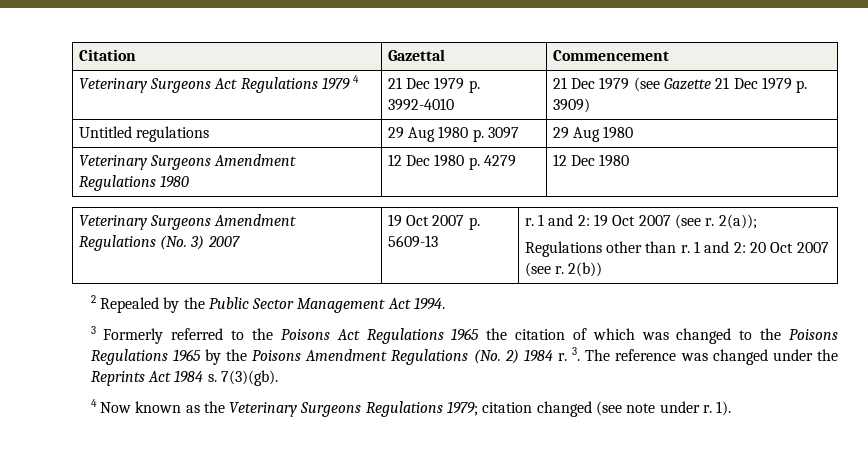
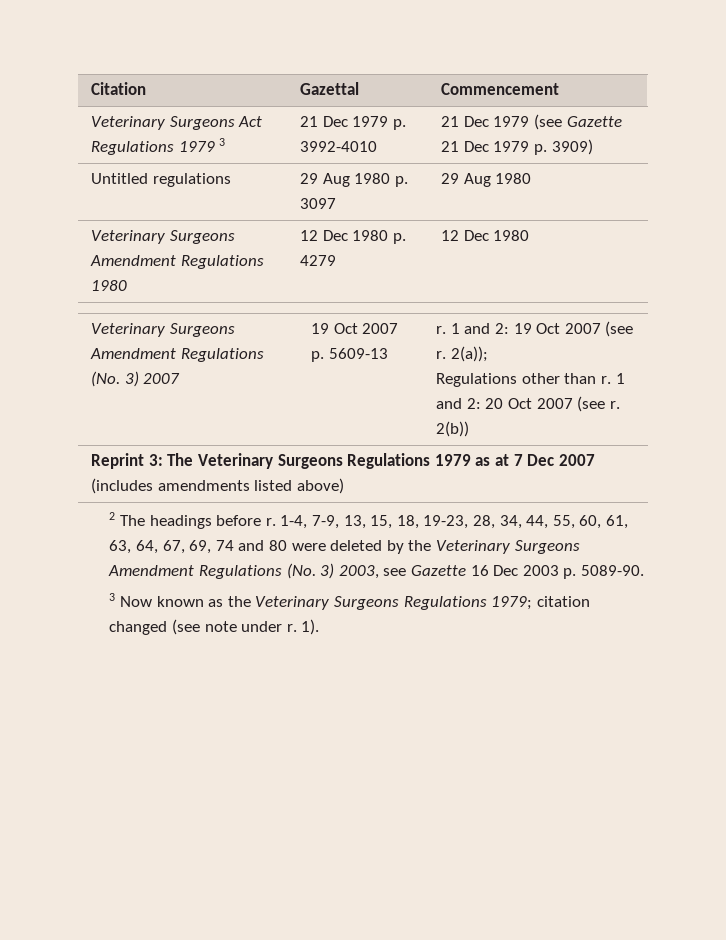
[353,75,360,83] 4 -> [219,138,226,146] 3
[90,295,446,313] [90,326,838,344] [90,347,839,365] [90,370,278,386] [90,399,97,407] // 2 Repealed by the Public Sector Management Act 1994. // 3 Formerly referred to the Poisons Act Regulations 1965 the citation of which was changed to the Poisons Regulations 1965 by the Poisons Amendment Regulations (No. 2) 1984 r. 3. The reference was changed under the Reprints Act 1984 s. 7(3)(gb). // 4 -> [91,453,595,469] [91,478,345,494] [109,512,628,529] [109,540,580,554] [108,563,644,579] [109,593,116,601] // Reprint 3: The Veterinary Surgeons Regulations 1979 as at 7 Dec 2007 (includes amendments listed above) // 2 The headings before r. 1-4, 7-9, 13, 15, 18, 19-23, 28, 34, 44, 55, 60, 61, 63, 64, 67, 69, 74 and 80 were deleted by the Veterinary Surgeons Amendment Regulations (No. 3) 2003, see Gazette 16 Dec 2003 p. 5089-90. // 3

